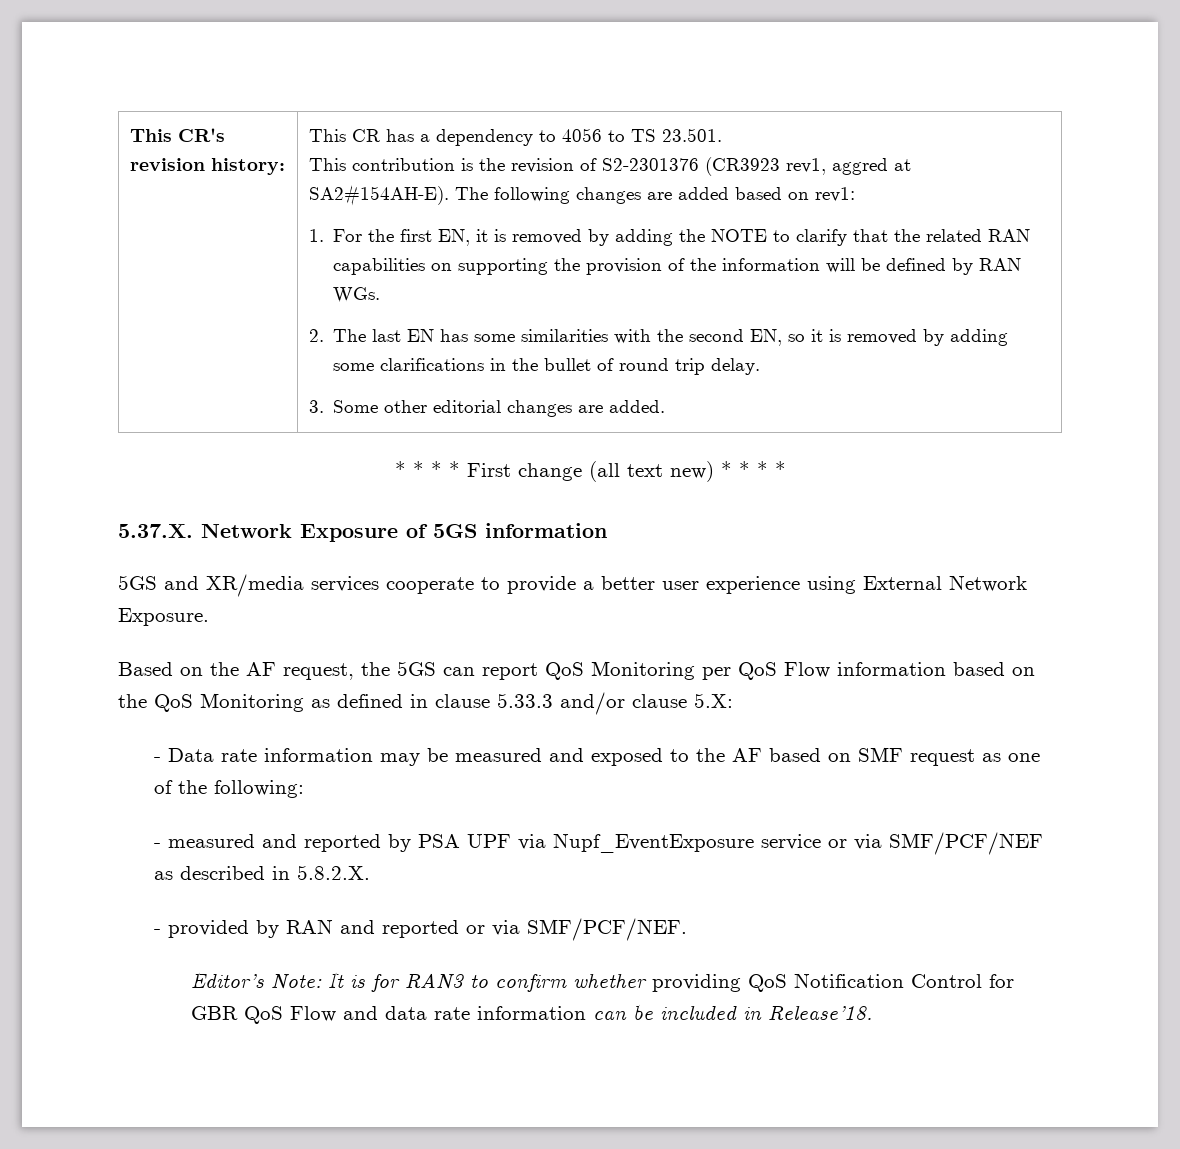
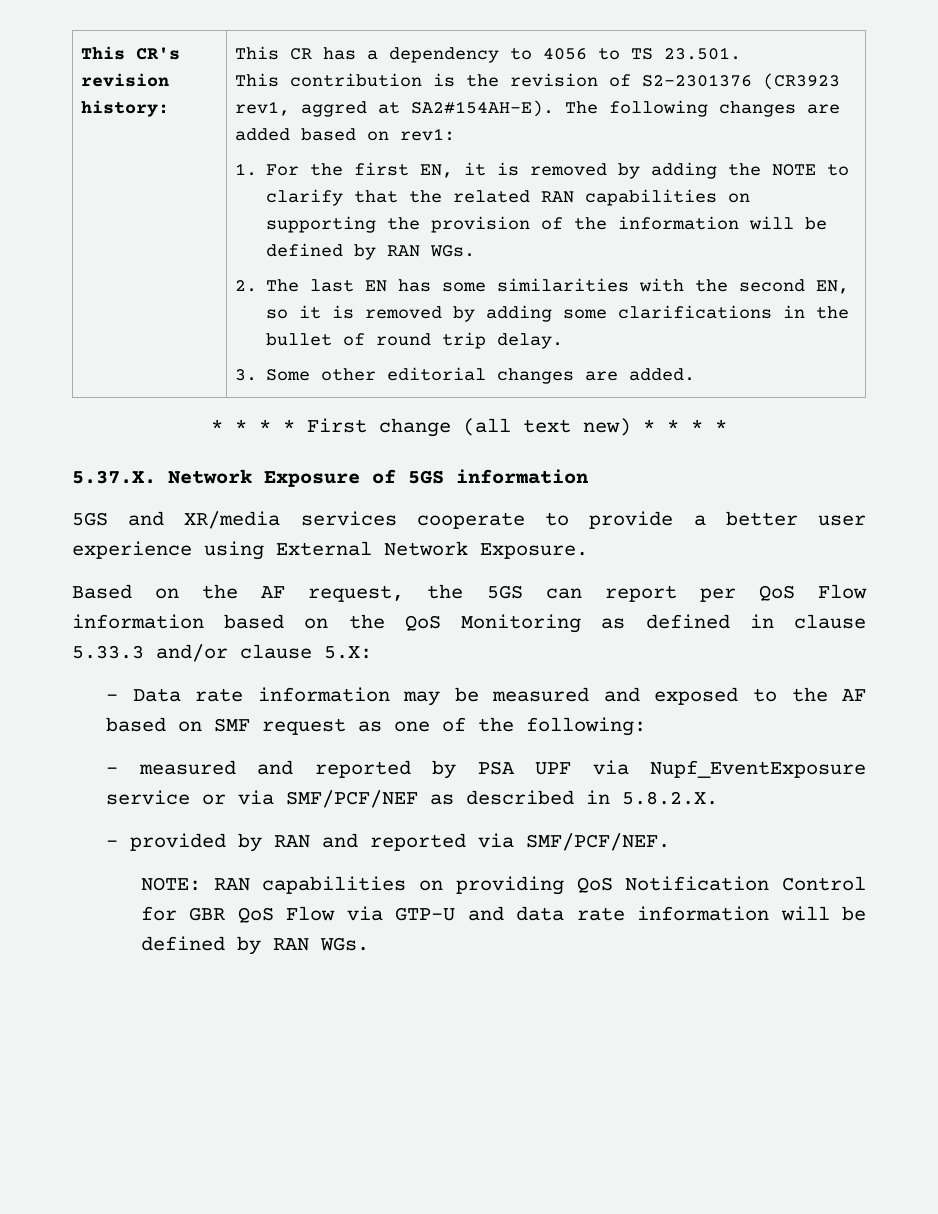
[545,661,695,680] QoS Monitoring -> (677, 593) none
[466,925,486,934] or -> (467, 842) none
[190,972,647,992] Editor’s Note: It is for RAN3 to confirm whether -> [140,876,444,894] NOTE: RAN capabilities on
(336, 1014) none -> [346,906,456,921] via GTP-U
[592,1004,872,1020] can be included in Release’18. -> [780,906,867,921] [140,936,369,955] will be defined by RAN WGs.

